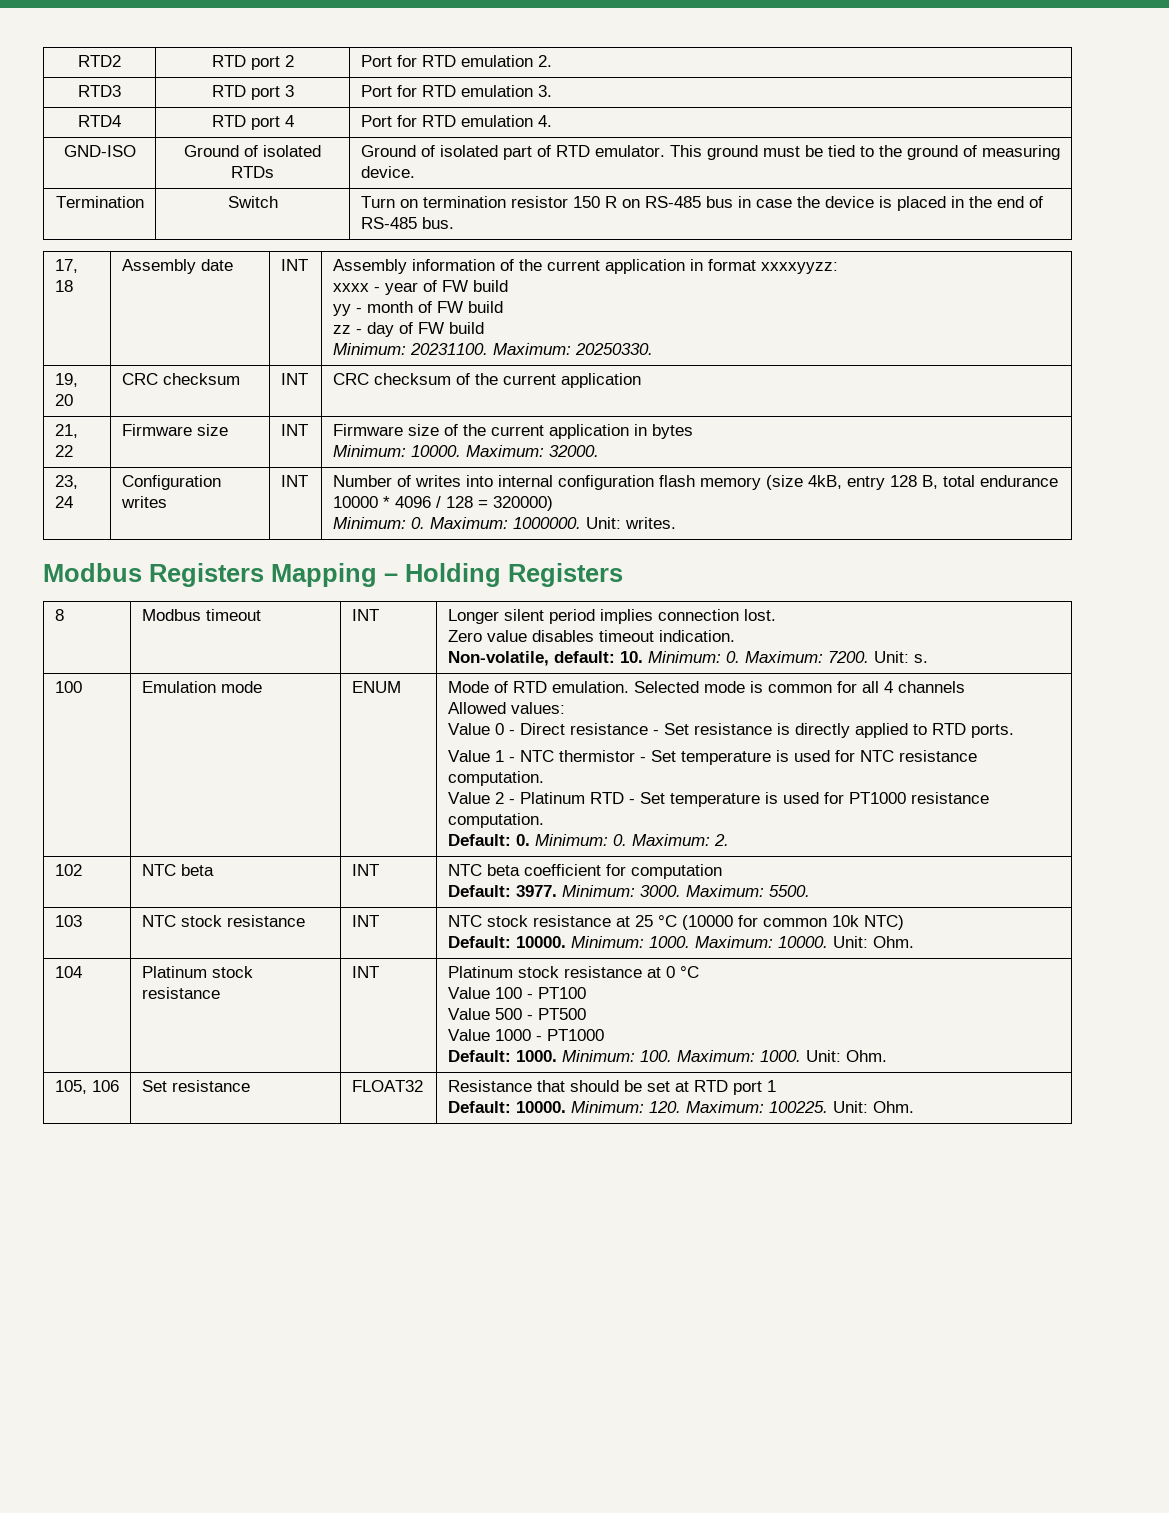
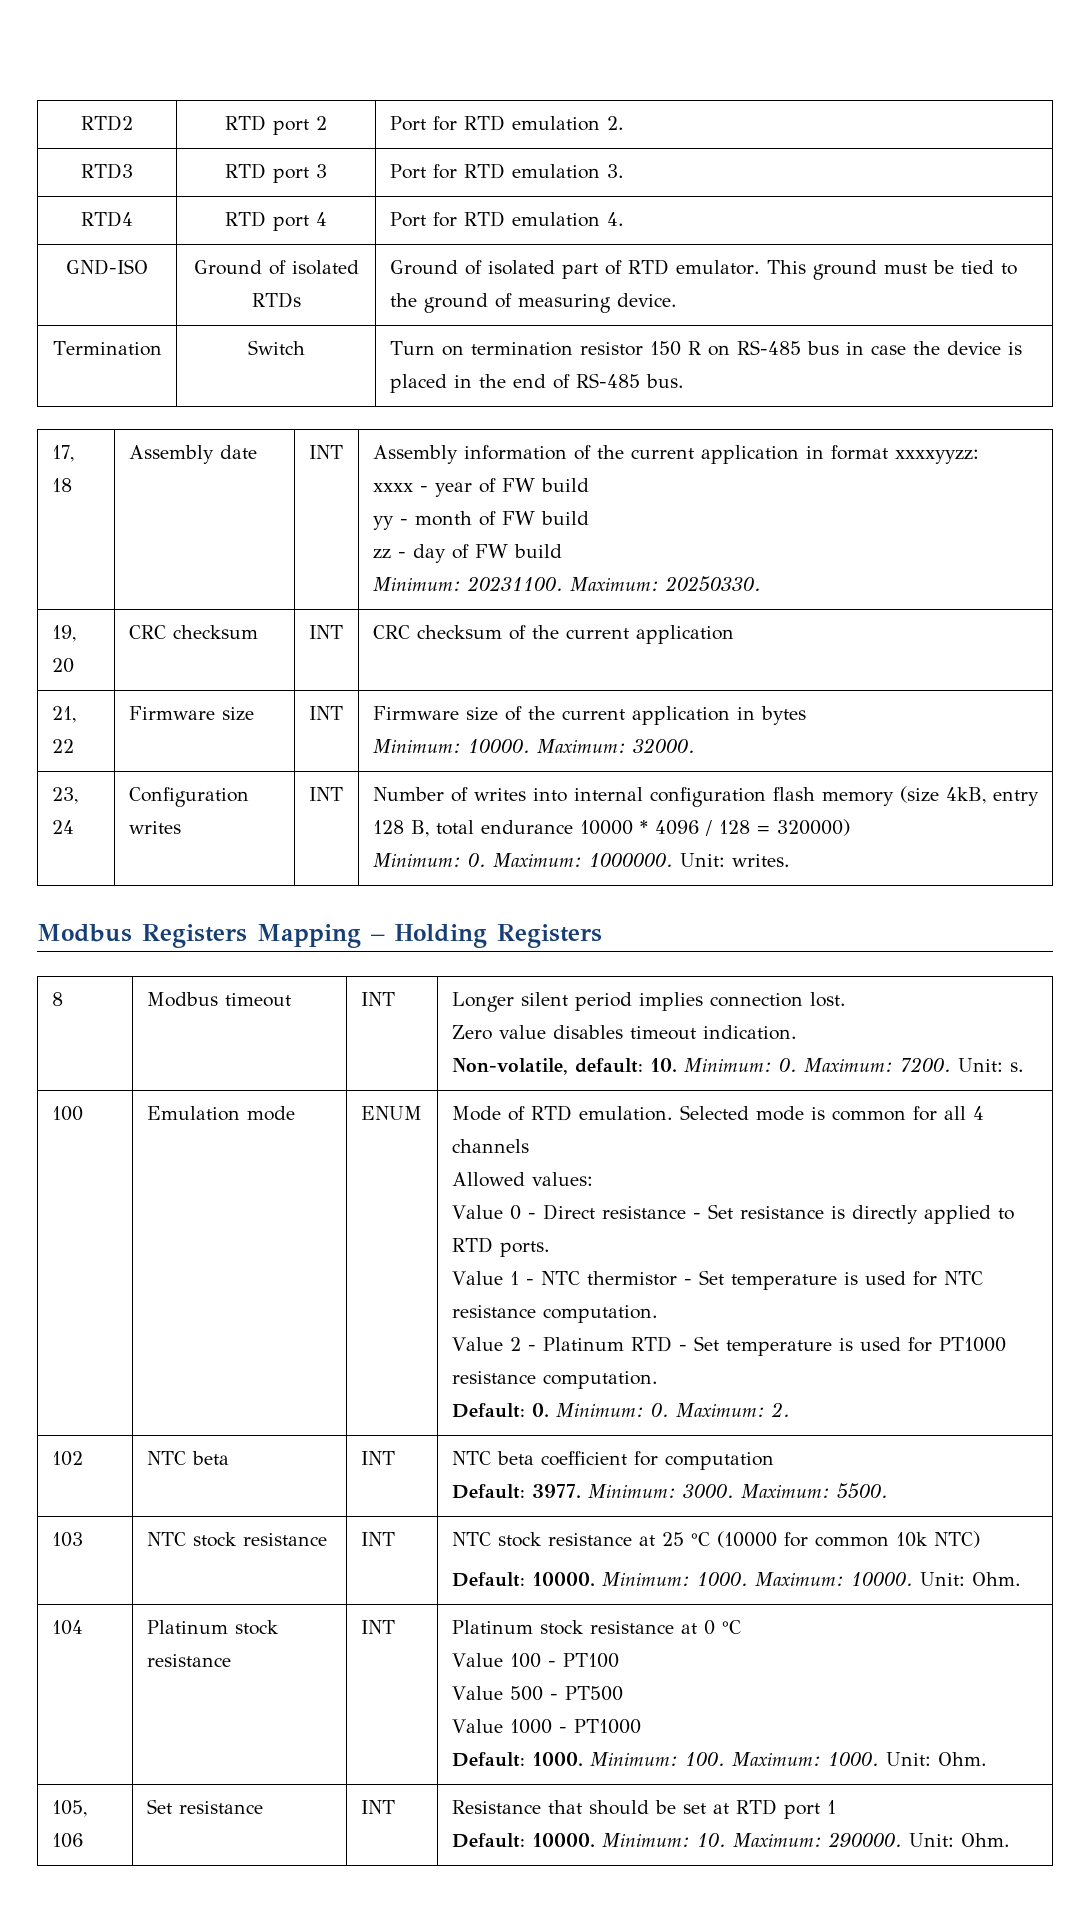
[351,1080,423,1092] FLOAT32 -> [360,1800,395,1814] INT
[648,1101,828,1113] 120. Maximum: 100225. -> [696,1832,902,1847] 10. Maximum: 290000.

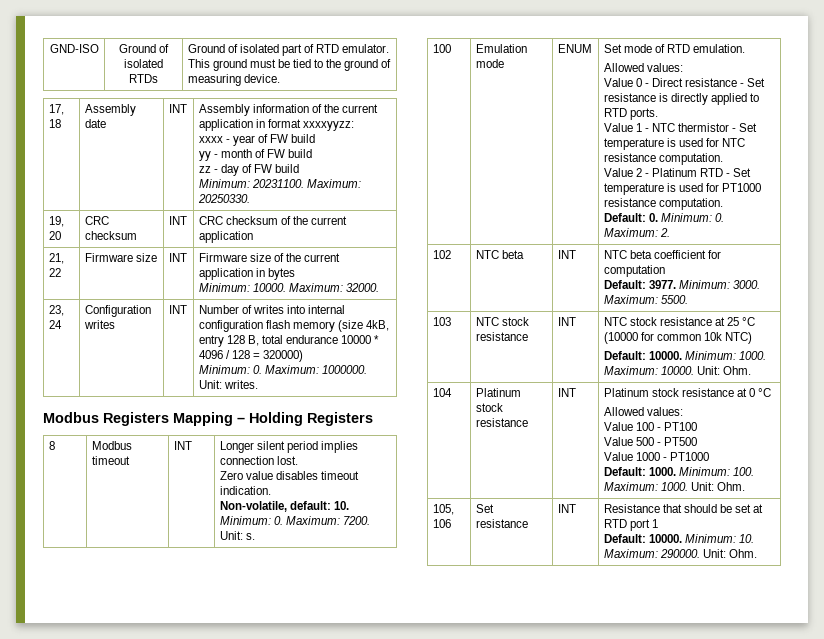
[81,115,133,131] [225,115,327,135] [389,115,624,131] [81,163,133,179] [225,163,327,183] [389,163,624,179] [81,211,133,227] [225,211,327,231] [389,211,624,227] RTD2 | RTD port 2 | Port for RTD emulation 2. // RTD3 | RTD port 3 | Port for RTD emulation 3. // RTD4 | RTD port 4 | Port for RTD emulation 4. // -> (49, 48) none
[52,341,162,356] [247,340,305,355] [389,340,1022,356] [389,373,684,393] // Termination | Switch | Turn on termination resistor 150 R on RS-485 bus in case the device is placed in the end of RS-485 bus. -> (280, 78) none
[451,1106,501,1121] Mode -> [603,44,652,53] Set mode
[679,1105,984,1121] [451,1139,529,1153] Selected mode is common for all 4 channels -> (746, 48) none
(741, 1627) none -> [603,407,683,416] // Allowed values:

